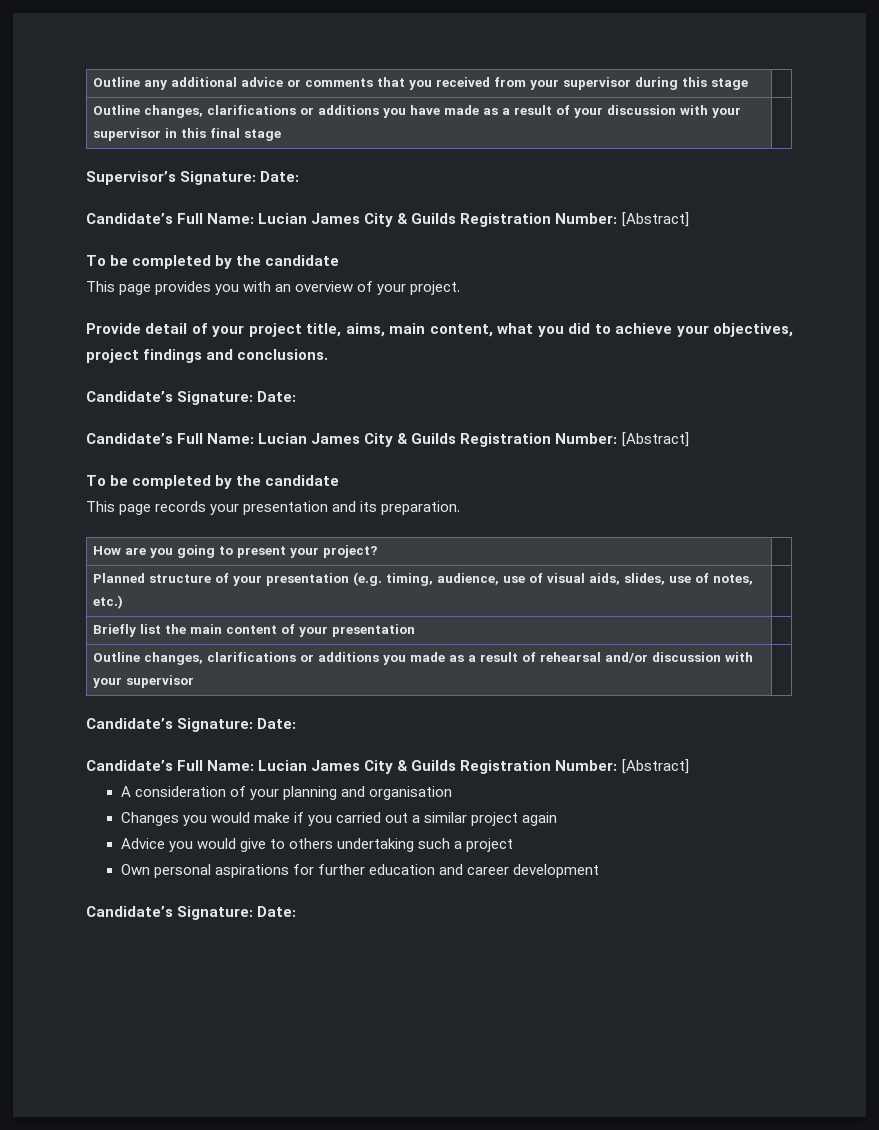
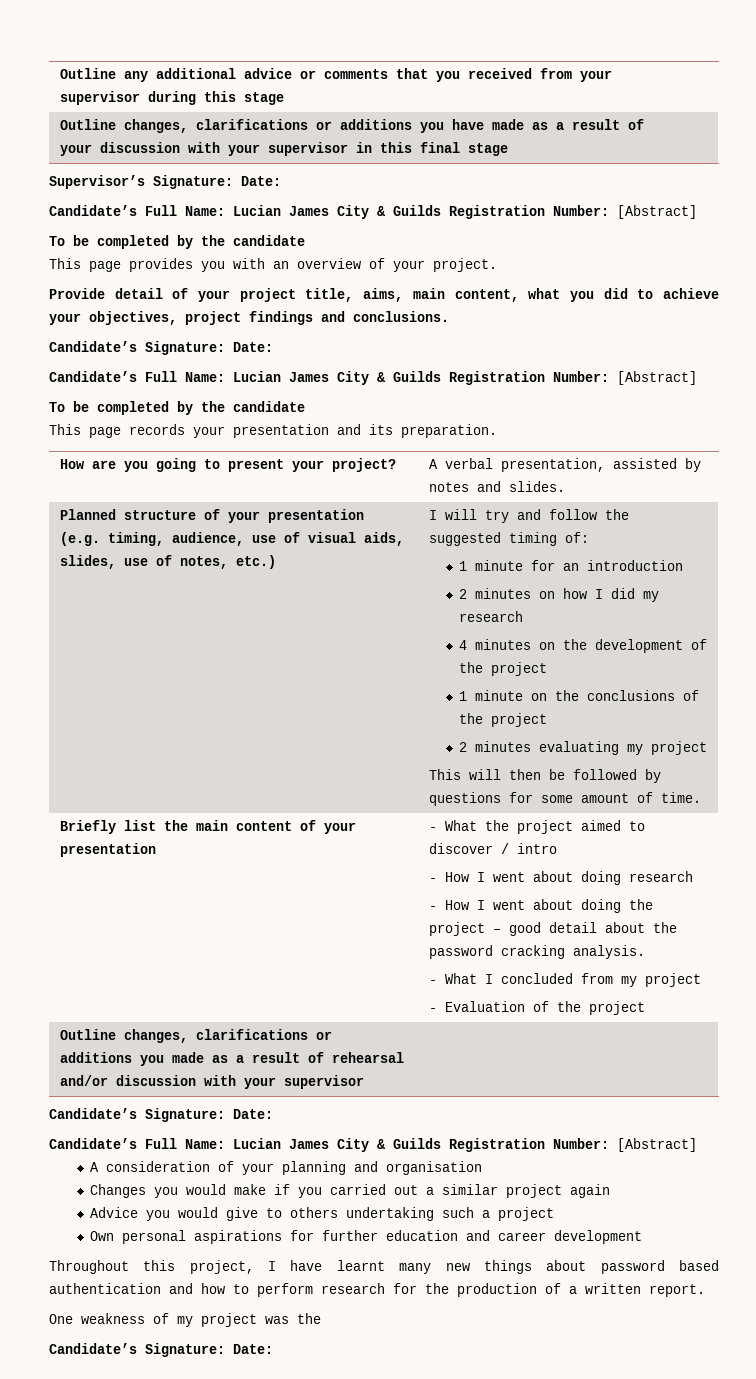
(377, 551) none -> [428,458,701,472] [428,481,565,492] A verbal presentation, assisted by notes and slides.
(123, 602) none -> [428,509,629,523] [428,532,589,546] [459,560,684,571] [459,588,660,602] [459,611,524,622] [459,639,708,653] [459,662,548,676] [459,690,700,701] [459,713,548,727] [459,741,708,755] [428,769,661,783] [428,792,701,806] I will try and follow the suggested timing of: // 1 minute for an introduction // 2 minutes on how I did my research // 4 minutes on the development of the project // 1 minute on the conclusions of the project // 2 minutes evaluating my project // This will then be followed by questions for some amount of time.
(415, 630) none -> [428,820,645,834] [428,843,557,854] [428,871,693,885] [428,899,653,913] [428,922,677,936] [428,945,645,959] [428,973,701,987] [428,1001,645,1015] - What the project aimed to discover / intro // - How I went about doing research // - How I went about doing the project – good detail about the password cracking analysis. // - What I concluded from my project // - Evaluation of the project
(599, 871) none -> [49,1260,720,1274] [49,1283,705,1297] [49,1313,321,1327] // Throughout this project, I have learnt many new things about password based authentication and how to perform research for the production of a written report. // One weakness of my project was the

